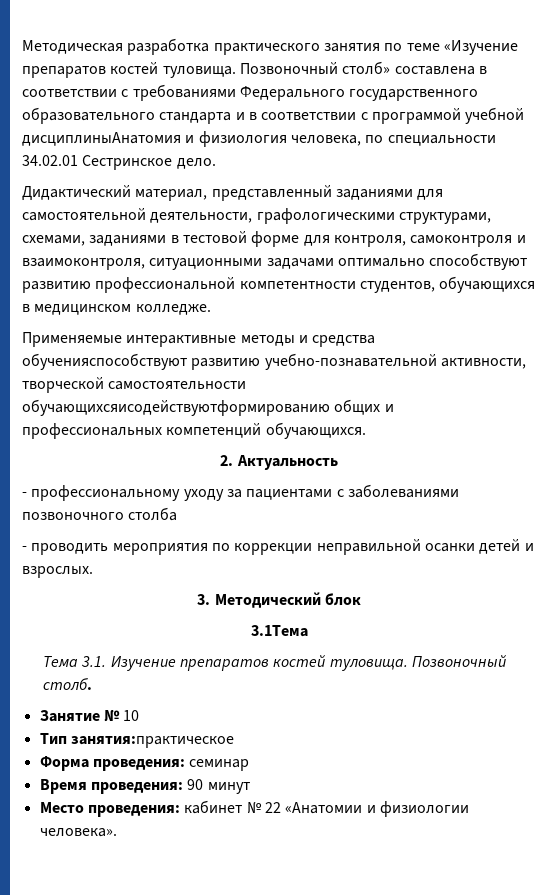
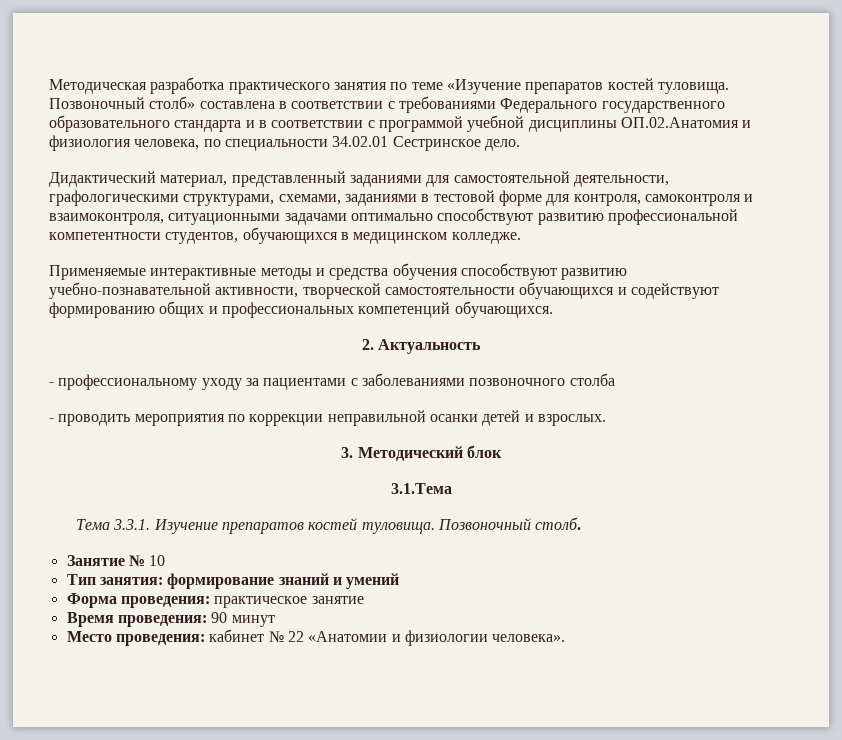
[22,132,181,146] дисциплиныАнатомия -> [528,117,739,132] дисциплины ОП.02.Анатомия
[22,353,187,370] обученияспособствуют -> [392,263,557,280] обучения способствуют
[22,399,330,416] обучающихсяисодействуютформированию -> [519,282,719,299] [49,302,155,318] обучающихся и содействуют формированию
[250,625,308,637] 3.1Тема -> [390,483,452,494] 3.1.Тема
[81,656,107,667] 3.1. -> [113,519,151,530] 3.3.1.
[70,736,234,748] занятия:практическое -> [99,573,400,589] занятия: формирование знаний и умений
[189,759,250,771] семинар -> [214,596,364,608] практическое занятие

